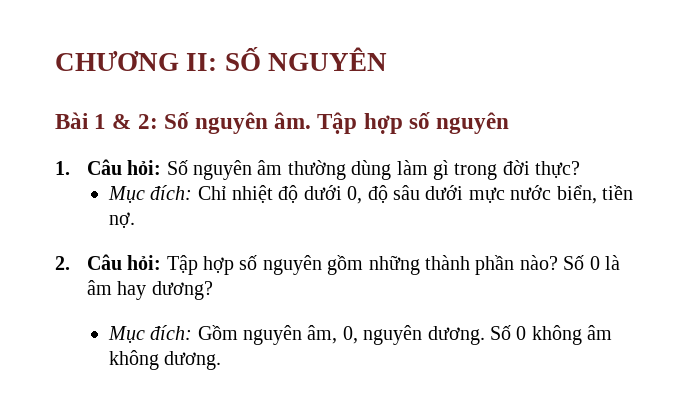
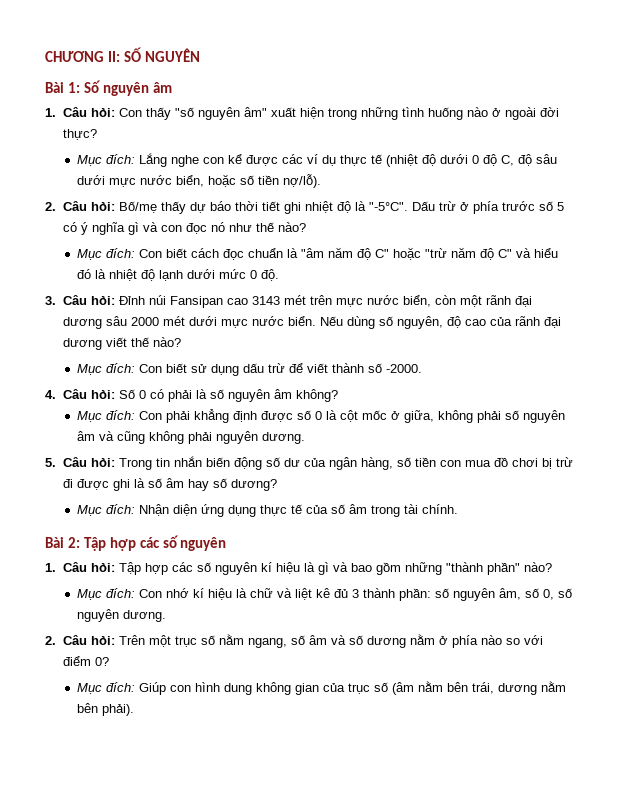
[94,112,403,134] 1 & 2: Số nguyên âm. Tập hợp -> [67,80,172,96] [45,107,559,120] [62,129,97,140] [77,153,558,167] [77,174,322,188] [45,201,564,214] [62,222,306,235] [77,247,559,260] [77,269,280,281] [45,295,532,308] [62,316,561,329] [62,337,181,350] [77,363,423,376] [45,389,338,402] [77,409,566,423] [77,431,306,444] [45,456,573,470] [62,478,277,491] [77,504,459,517] [45,537,160,551] 1: Số nguyên âm // 1. Câu hỏi: Con thấy "số nguyên âm" xuất hiện trong những tình huống nào ở ngoài đời thực? // Mục đích: Lắng nghe con kể được các ví dụ thực tế (nhiệt độ dưới 0 độ C, độ sâu dưới mực nước biển, hoặc số tiền nợ/lỗ). // 2. Câu hỏi: Bố/mẹ thấy dự báo thời tiết ghi nhiệt độ là "-5°C". Dấu trừ ở phía trước số 5 có ý nghĩa gì và con đọc nó như thế nào? // Mục đích: Con biết cách đọc chuẩn là "âm năm độ C" hoặc "trừ năm độ C" và hiểu đó là nhiệt độ lạnh dưới mức 0 độ. // 3. Câu hỏi: Đỉnh núi Fansipan cao 3143 mét trên mực nước biển, còn một rãnh đại dương sâu 2000 mét dưới mực nước biển. Nếu dùng số nguyên, độ cao của rãnh đại dương viết thế nào? // Mục đích: Con biết sử dụng dấu trừ để viết thành số -2000. // 4. Câu hỏi: Số 0 có phải là số nguyên âm không? // Mục đích: Con phải khẳng định được số 0 là cột mốc ở giữa, không phải số nguyên âm và cũng không phải nguyên dương. // 5. Câu hỏi: Trong tin nhắn biến động số dư của ngân hàng, số tiền con mua đồ chơi bị trừ đi được ghi là số âm hay số dương? // Mục đích: Nhận diện ứng dụng thực tế của số âm trong tài chính. // Bài 2: Tập hợp các
[166,160,581,180] [107,185,634,204] [108,212,135,228] [55,254,621,275] [86,280,213,300] [107,325,613,345] [108,350,222,370] Số nguyên âm thường dùng làm gì trong đời thực? // Mục đích: Chỉ nhiệt độ dưới 0, độ sâu dưới mực nước biển, tiền nợ. // 2. Câu hỏi: Tập hợp số nguyên gồm những thành phần nào? Số 0 là âm hay dương? // Mục đích: Gồm nguyên âm, 0, nguyên dương. Số 0 không âm không dương. -> [118,562,552,575] [77,588,573,601] [77,609,167,622] [45,634,543,648] [62,656,109,666] [77,681,567,695] [77,703,135,716] Tập hợp các số nguyên kí hiệu là gì và bao gồm những "thành phần" nào? // Mục đích: Con nhớ kí hiệu là chữ và liệt kê đủ 3 thành phần: số nguyên âm, số 0, số nguyên dương. // 2. Câu hỏi: Trên một trục số nằm ngang, số âm và số dương nằm ở phía nào so với điểm 0? // Mục đích: Giúp con hình dung không gian của trục số (âm nằm bên trái, dương nằm bên phải).

